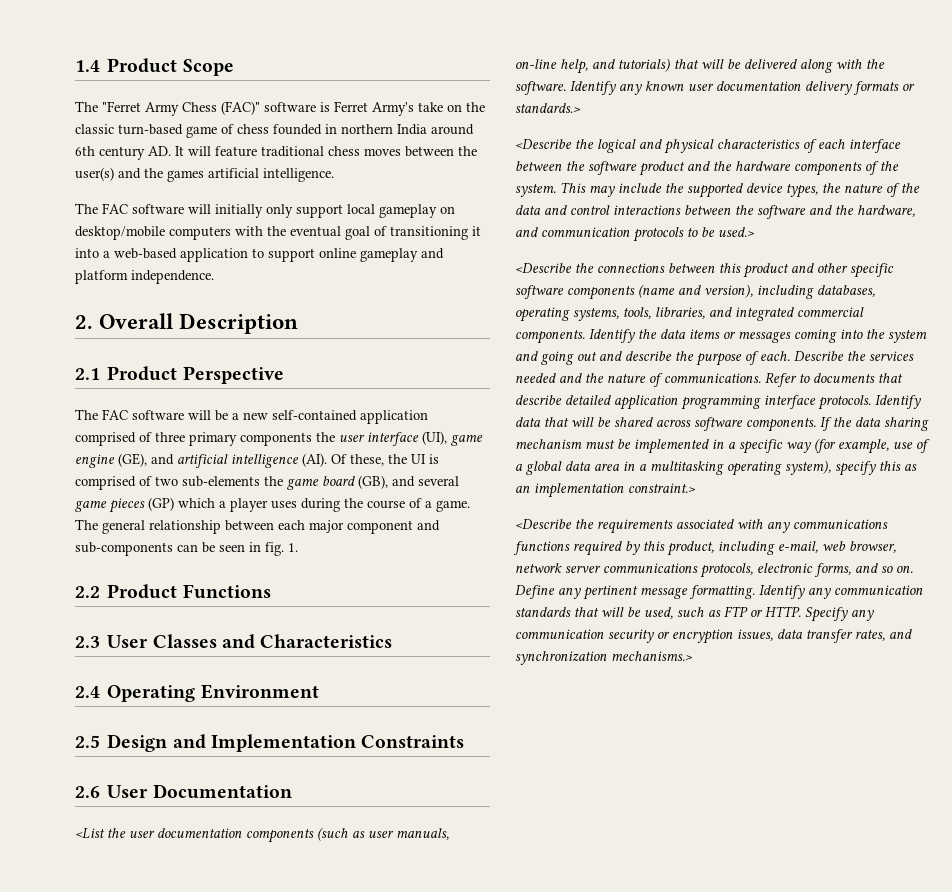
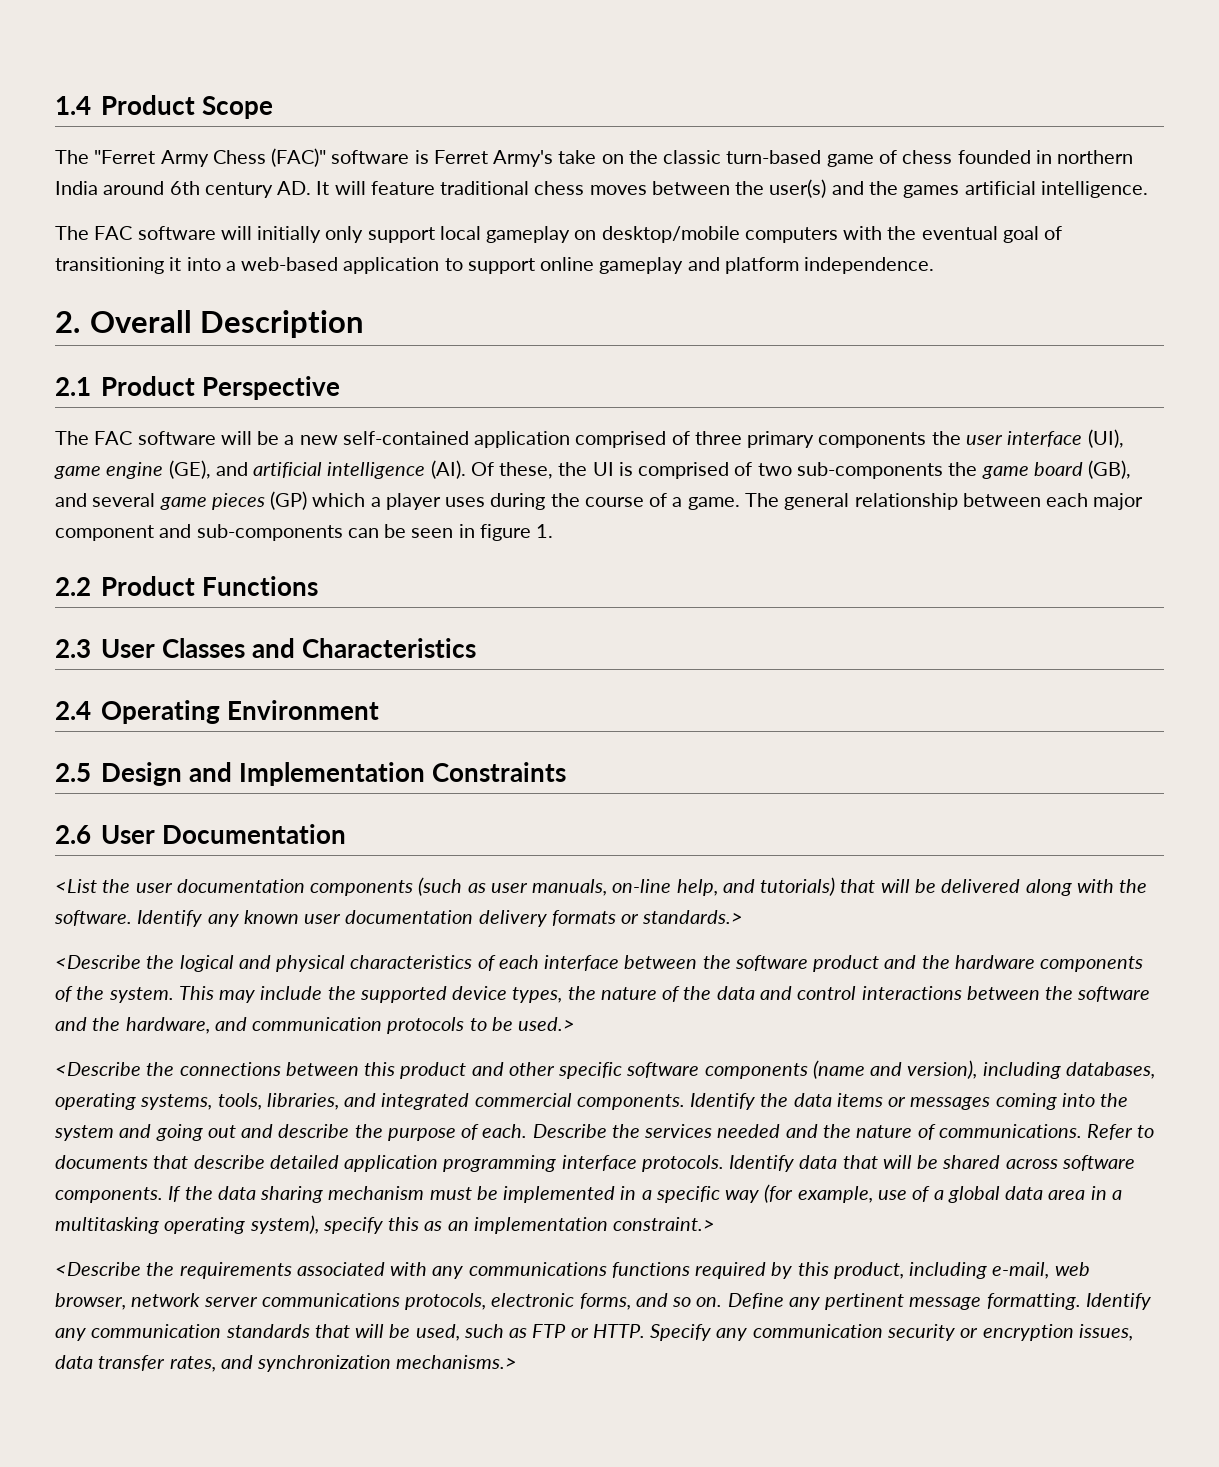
[182,476,260,487] sub-elements -> [796,462,943,479] sub-components
[265,542,284,556] fig. -> [479,524,531,541] figure

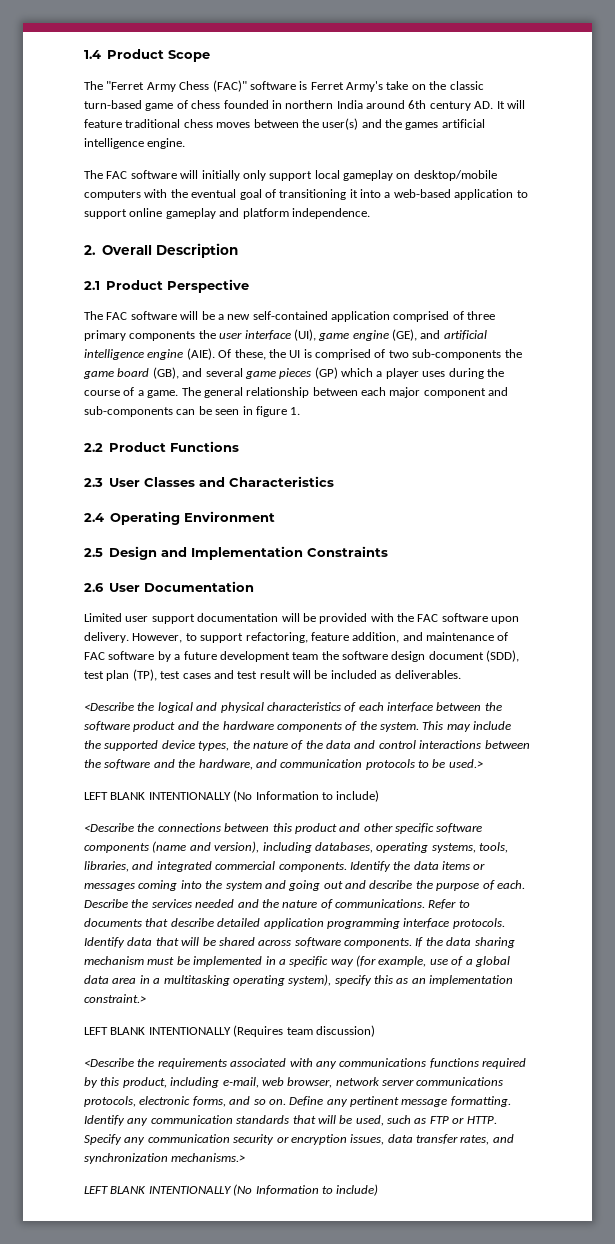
[1040,181,1148,198] intelligence. -> [84,138,186,149] intelligence engine.
[430,460,466,479] (AI). -> [147,348,215,360] engine (AIE).
[55,877,1148,896] [54,910,744,927] <List the user documentation components (such as user manuals, on-line help, and tutorials) that will be delivered along with the software. Identify any known user documentation delivery formats or standards.> -> [84,613,520,624] [84,632,509,643] [84,650,520,662] [84,669,461,681] Limited user support documentation will be provided with the FAC software upon delivery. However, to support refactoring, feature addition, and maintenance of FAC software by a future development team the software design document (SDD), test plan (TP), test cases and test result will be included as deliverables.
(576, 1024) none -> [84,790,380,802] // LEFT BLANK INTENTIONALLY (No Information to include)
(716, 1224) none -> [84,1025,375,1037] // LEFT BLANK INTENTIONALLY (Requires team discussion)
(518, 1362) none -> [84,1184,379,1196] // LEFT BLANK INTENTIONALLY (No Information to include)

